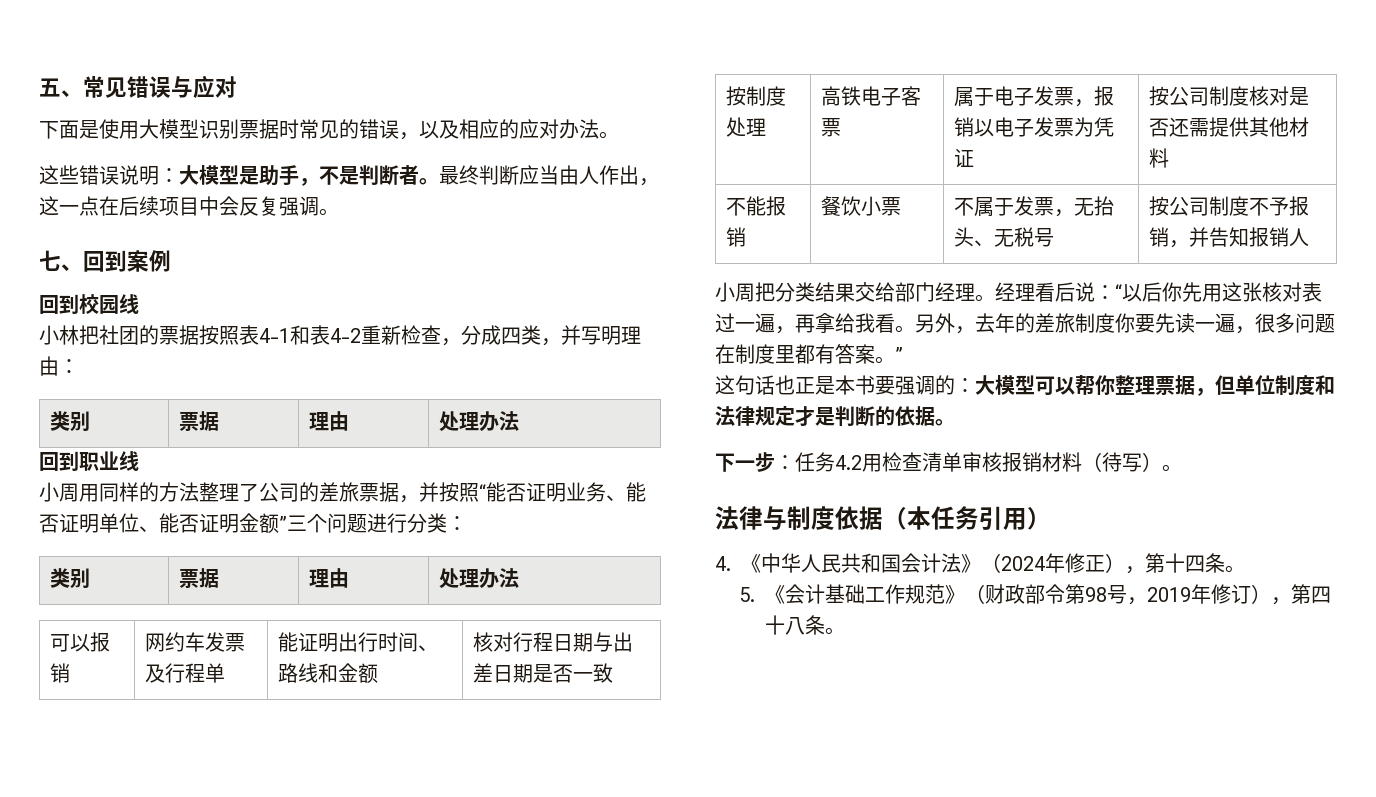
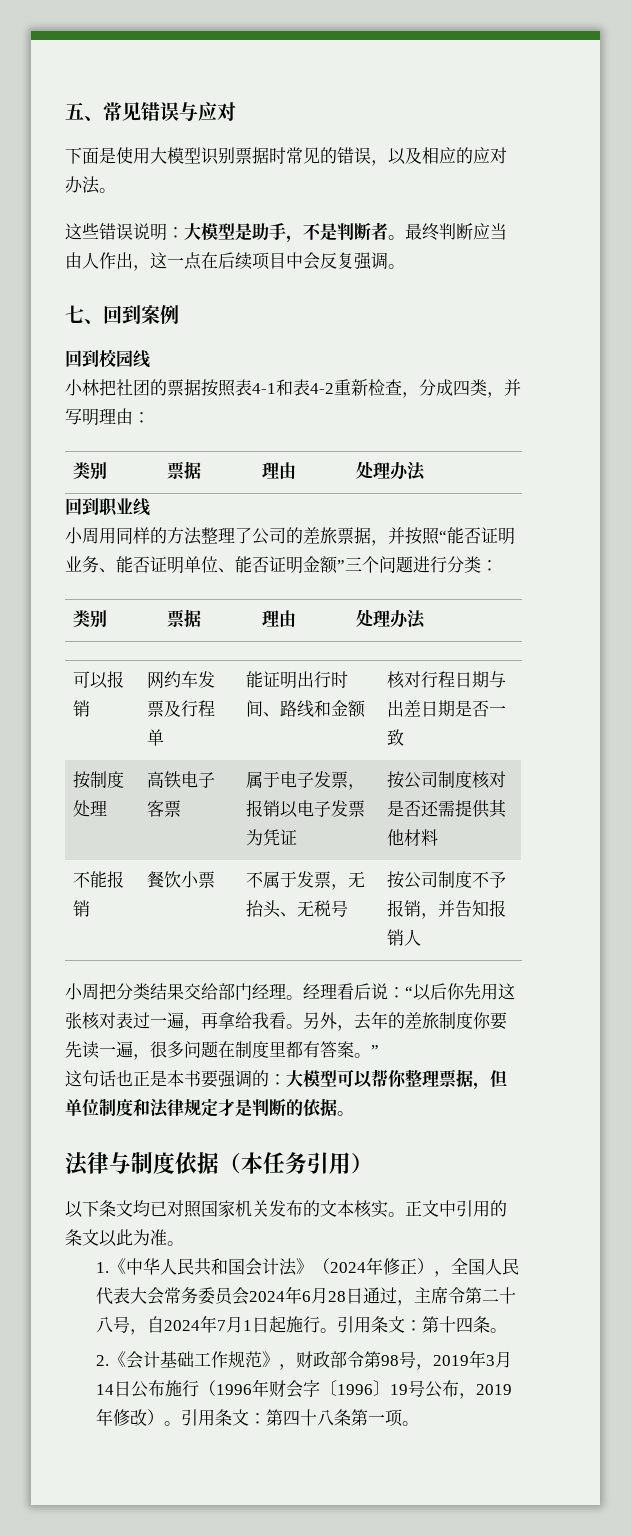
[715,452,1182,472] // 下一步：任务4.2用检查清单审核报销材料（待写）。 -> (354, 1113) none
[715,556,731,571] 4. -> [65,1200,507,1218] [65,1229,184,1247] [96,1262,110,1273] 以下条文均已对照国家机关发布的文本核实。正文中引用的条文以此为准。 // 1.
(1145, 570) none -> [451,1258,520,1275] [96,1286,517,1306] [96,1315,423,1335] 全国人民代表大会常务委员会2024年6月28日通过，主席令第二十八号，自2024年7月1日起施行。引用条文：
[738,587,755,602] 5. -> [96,1355,110,1366] 2.
[964,584,985,604] （ -> [279,1364,297,1370] ，
[1210,584,1291,605] 修订）， -> [486,1351,513,1368] [96,1379,513,1399] [96,1408,267,1426] 3月14日公布施行（1996年财会字〔1996〕19号公布，2019年修改）。引用条文：
(825, 625) none -> [351,1409,404,1427] 第一项

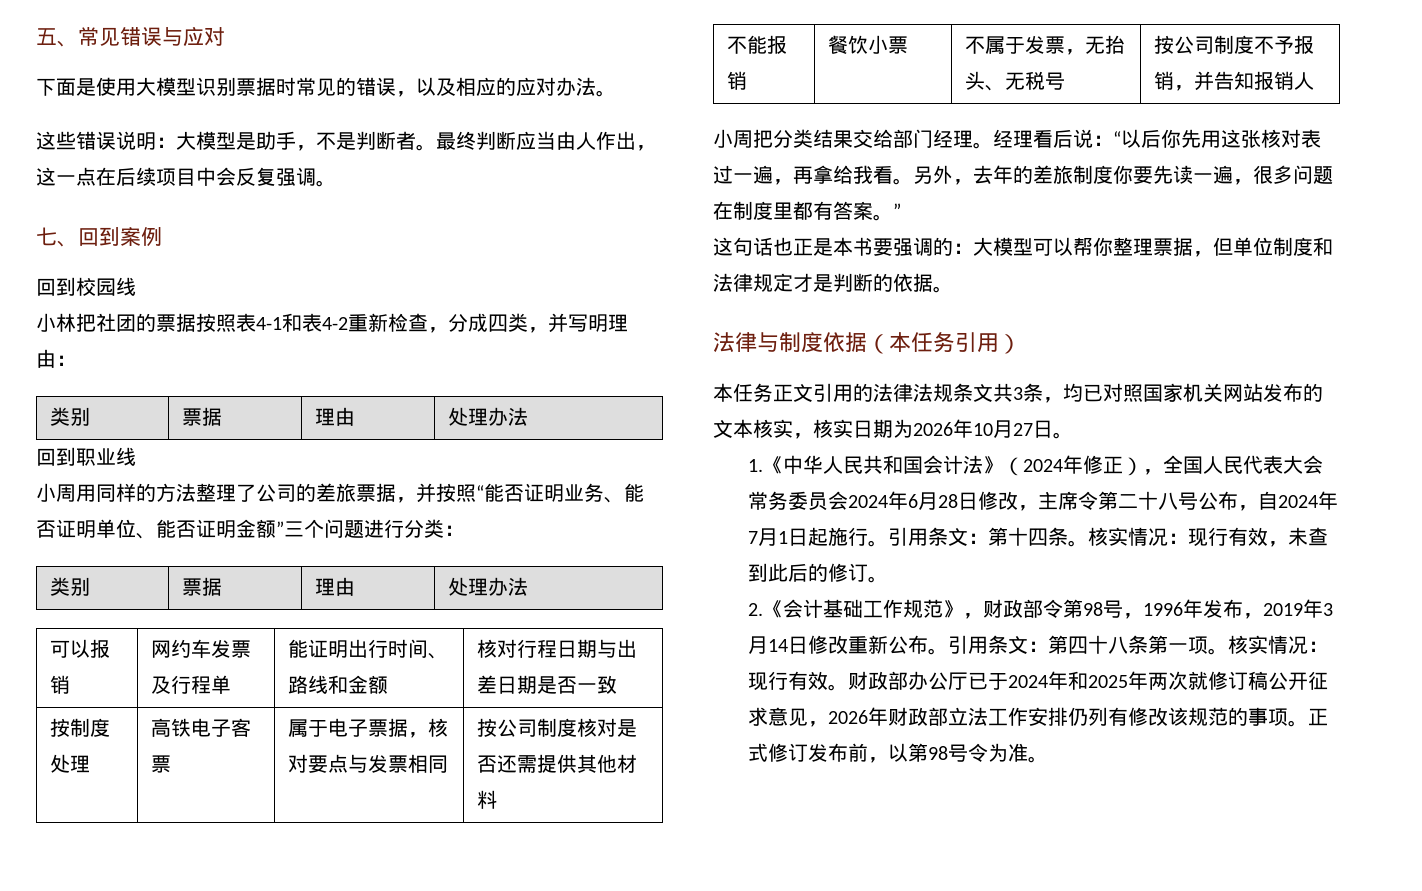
[313,771,365,790] [245,800,365,818] [245,829,297,846] 发票，报销以电子发票为凭证 -> [367,718,448,738] [287,754,448,773] 票据，核对要点与发票相同
[65,1200,133,1218] 以下条文 -> [713,383,1063,403] 本任务正文引用的法律法规条文共3条，
(269, 1208) none -> [1223,383,1263,402] 网站
[388,1200,507,1217] [65,1229,167,1247] 。正文中引用的条文以此为准 -> [793,419,1053,439] ，核实日期为2026年10月27日
[363,1287,398,1304] 通过 -> [977,491,1018,510] 修改
(131, 1324) none -> [1197,491,1238,510] 公布
(508, 1330) none -> [1087,527,1328,547] [747,563,888,583] 核实情况：现行有效，未查到此后的修订。
(434, 1367) none -> [1142,599,1263,619] 1996年发布，
[131,1379,513,1399] [96,1408,165,1426] 公布施行（1996年财会字〔1996〕19号公布，2019年修改） -> [807,635,928,654] 修改重新公布
(420, 1423) none -> [1227,635,1328,654] [747,671,1328,691] [747,707,1328,727] [747,743,1048,763] 核实情况：现行有效。财政部办公厅已于2024年和2025年两次就修订稿公开征求意见，2026年财政部立法工作安排仍列有修改该规范的事项。正式修订发布前，以第98号令为准。

